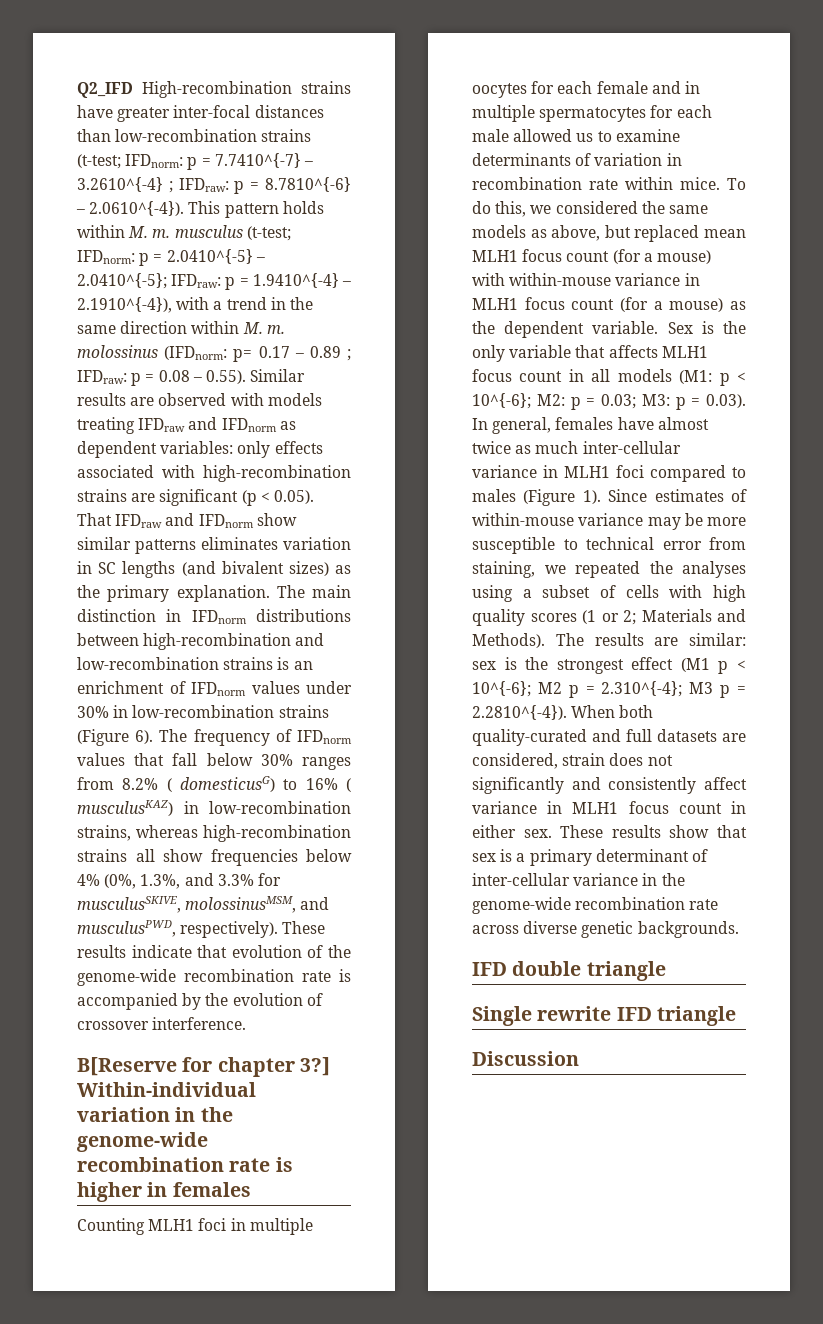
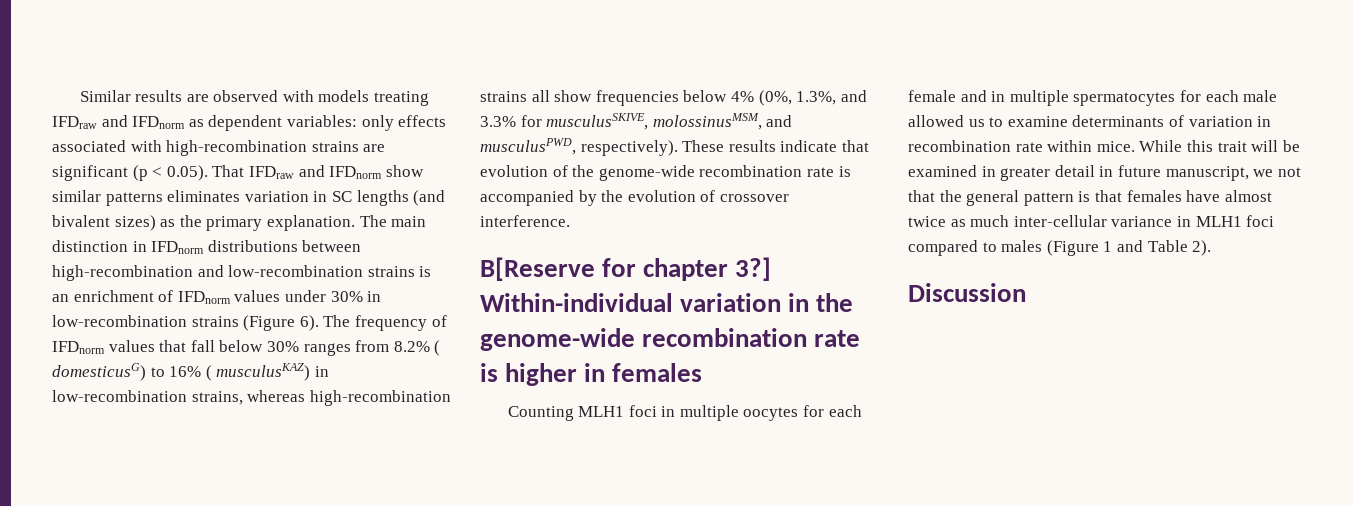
[77,81,351,98] [77,105,324,122] [77,129,312,142] [77,153,313,170] [77,177,351,194] [76,201,324,218] [77,225,291,241] [77,249,265,266] [77,273,351,290] [77,297,313,313] [77,321,285,334] [77,345,351,362] [77,370,246,386] Q2_IFD High-recombination strains have greater inter-focal distances than low-recombination strains (t-test; IFDnorm: p = 7.7410^{-7} – 3.2610^{-4} ; IFDraw: p = 8.7810^{-6} – 2.0610^{-4}). This pattern holds within M. m. musculus (t-test; IFDnorm: p = 2.0410^{-5} – 2.0410^{-5}; IFDraw: p = 1.9410^{-4} – 2.1910^{-4}), with a trend in the same direction within M. m. molossinus (IFDnorm: p= 0.17 – 0.89 ; IFDraw: p = 0.08 – 0.55). -> (79, 96) none
[727,178,746,190] [472,201,708,217] [472,225,746,242] [472,249,711,264] [472,273,700,286] [472,297,746,312] [472,321,746,338] [472,345,708,362] [472,369,746,386] [472,393,746,410] [472,417,552,434] To do this, we considered the same models as above, but replaced mean MLH1 focus count (for a mouse) with within-mouse variance in MLH1 focus count (for a mouse) as the dependent variable. Sex is the only variable that affects MLH1 focus count in all models (M1: p < 10^{-6}; M2: p = 0.03; M3: p = 0.03). In general, -> [1139,140,1300,152] [908,165,1301,181] [908,190,1122,206] While this trait will be examined in greater detail in future manuscript, we not that the general pattern is that
[582,489,747,504] [472,513,746,530] [472,537,746,554] [472,561,746,578] [472,585,746,602] [472,609,746,626] [472,633,746,648] [472,657,746,674] [472,681,746,698] [472,705,654,720] [472,729,746,746] [472,753,673,769] [472,777,747,794] [472,801,746,814] [472,825,747,838] [472,849,708,866] [472,873,685,886] [472,897,719,914] [472,921,739,938] [472,961,666,981] [472,1006,736,1026] 1). Since estimates of within-mouse variance may be more susceptible to technical error from staining, we repeated the analyses using a subset of cells with high quality scores (1 or 2; Materials and Methods). The results are similar: sex is the strongest effect (M1 p < 10^{-6}; M2 p = 2.310^{-4}; M3 p = 2.2810^{-4}). When both quality-curated and full datasets are considered, strain does not significantly and consistently affect variance in MLH1 focus count in either sex. These results show that sex is a primary determinant of inter-cellular variance in the genome-wide recombination rate across diverse genetic backgrounds. // IFD double triangle // Single rewrite IFD triangle -> [1103,240,1212,256] 1 and Table 2).

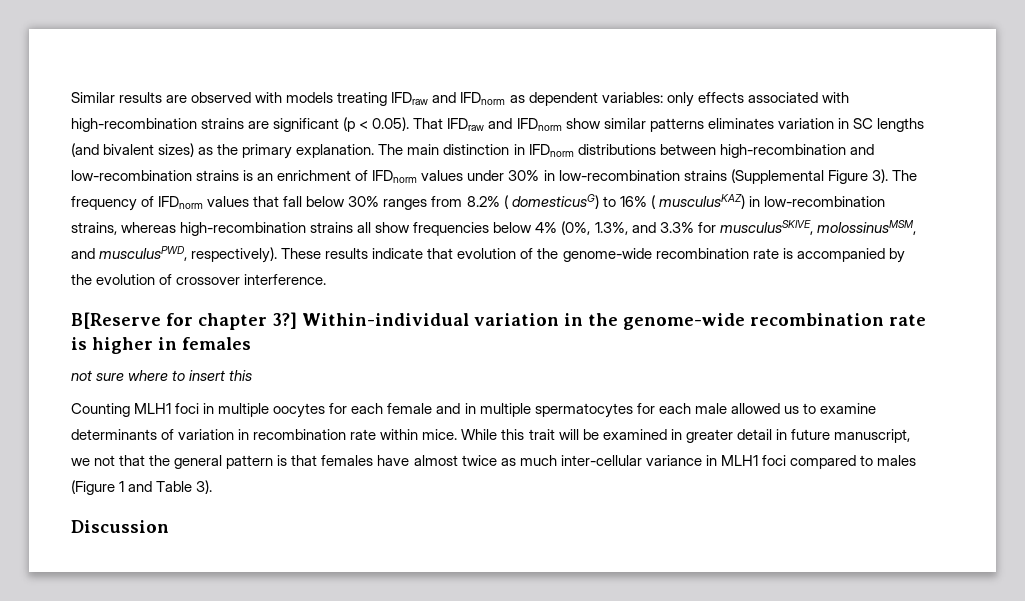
[243,315,319,331] (Figure 6). -> [730,169,888,184] (Supplemental Figure 3).
(703, 372) none -> [71,370,253,381] // not sure where to insert this
[1192,240,1212,256] 2). -> [196,480,213,494] 3).

